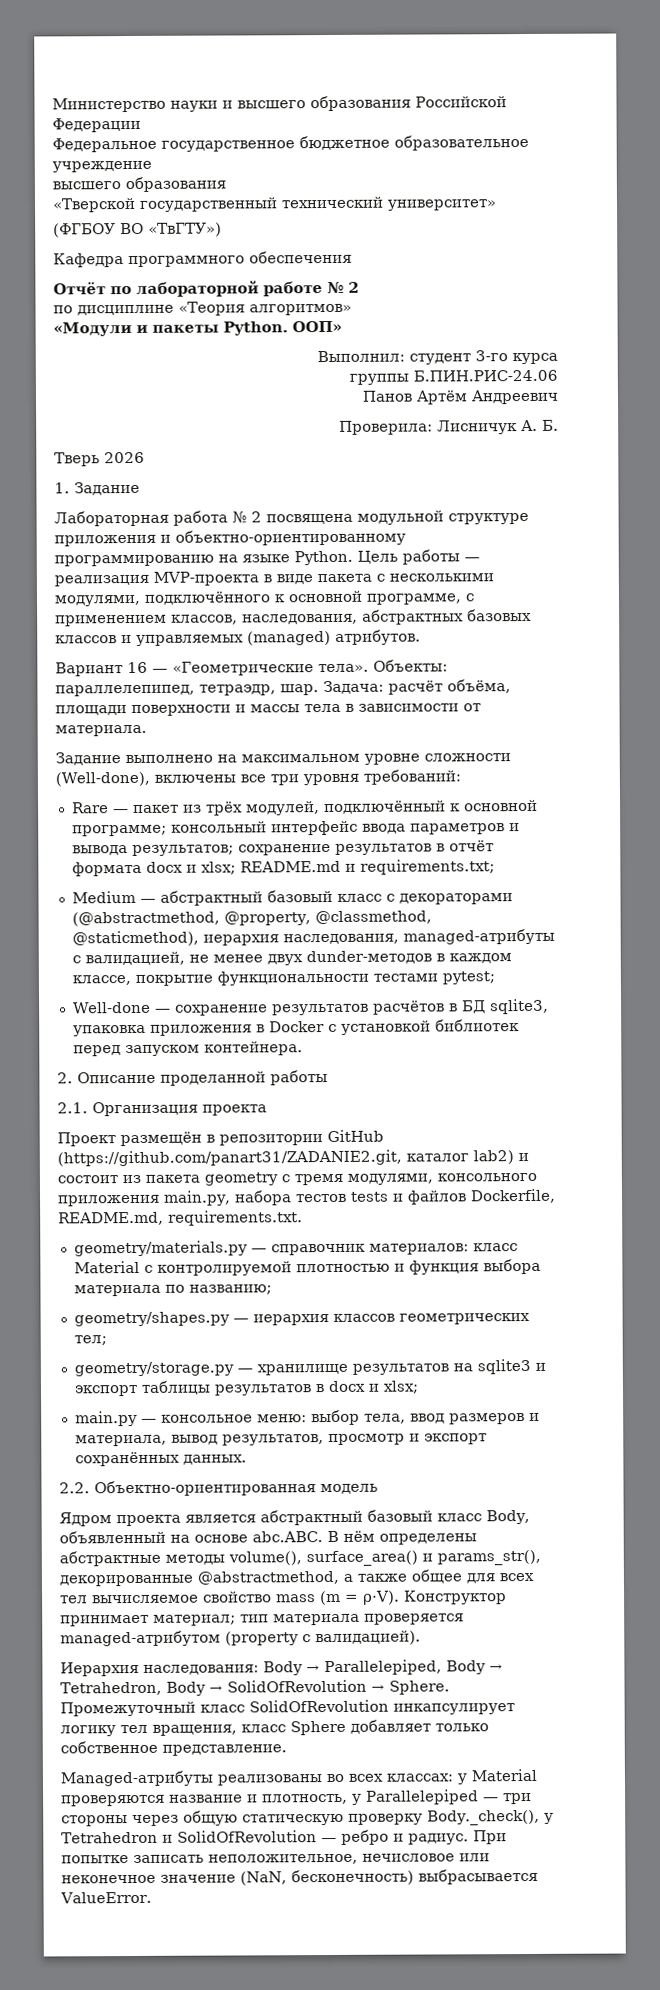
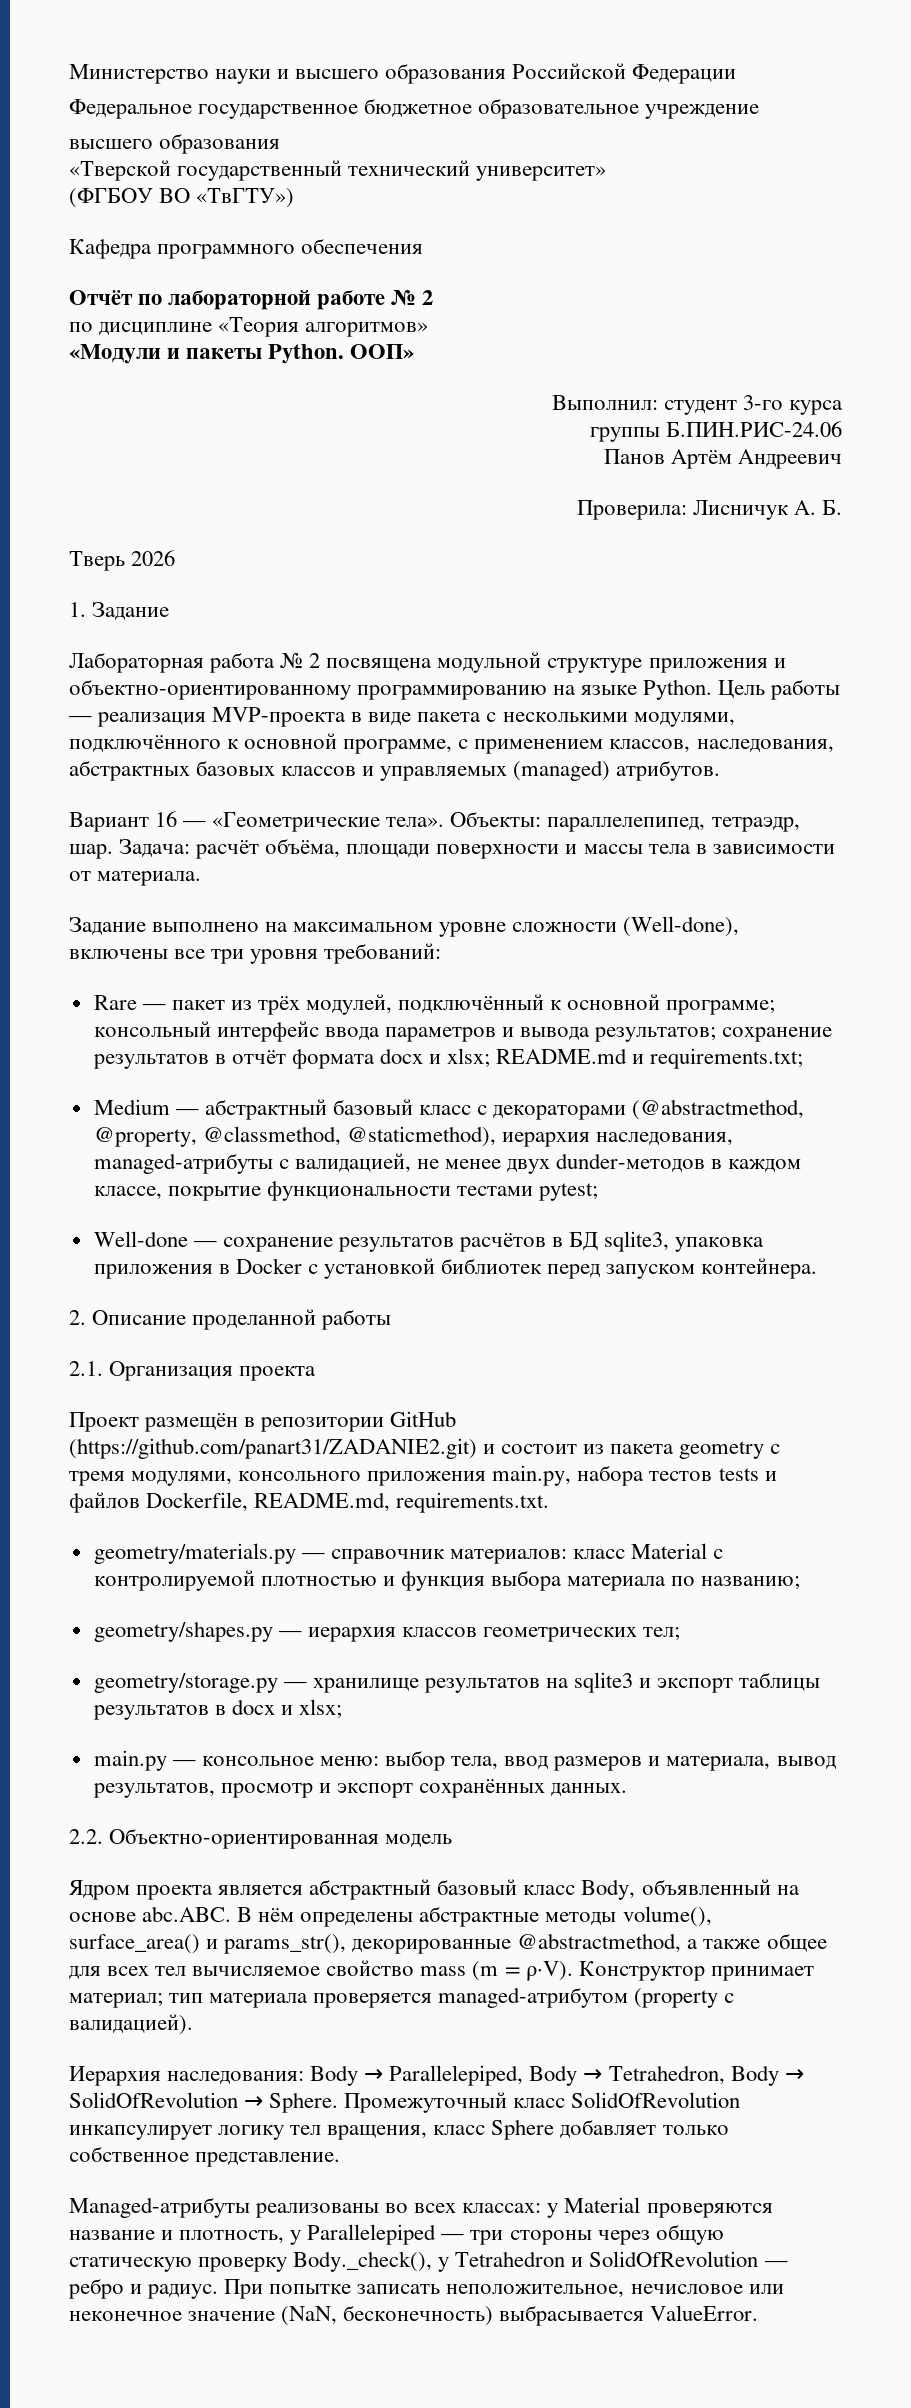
[57,1149,514,1167] (https://github.com/panart31/ZADANIE2.git, каталог lab2) -> [69,1438,477,1459] (https://github.com/panart31/ZADANIE2.git)

